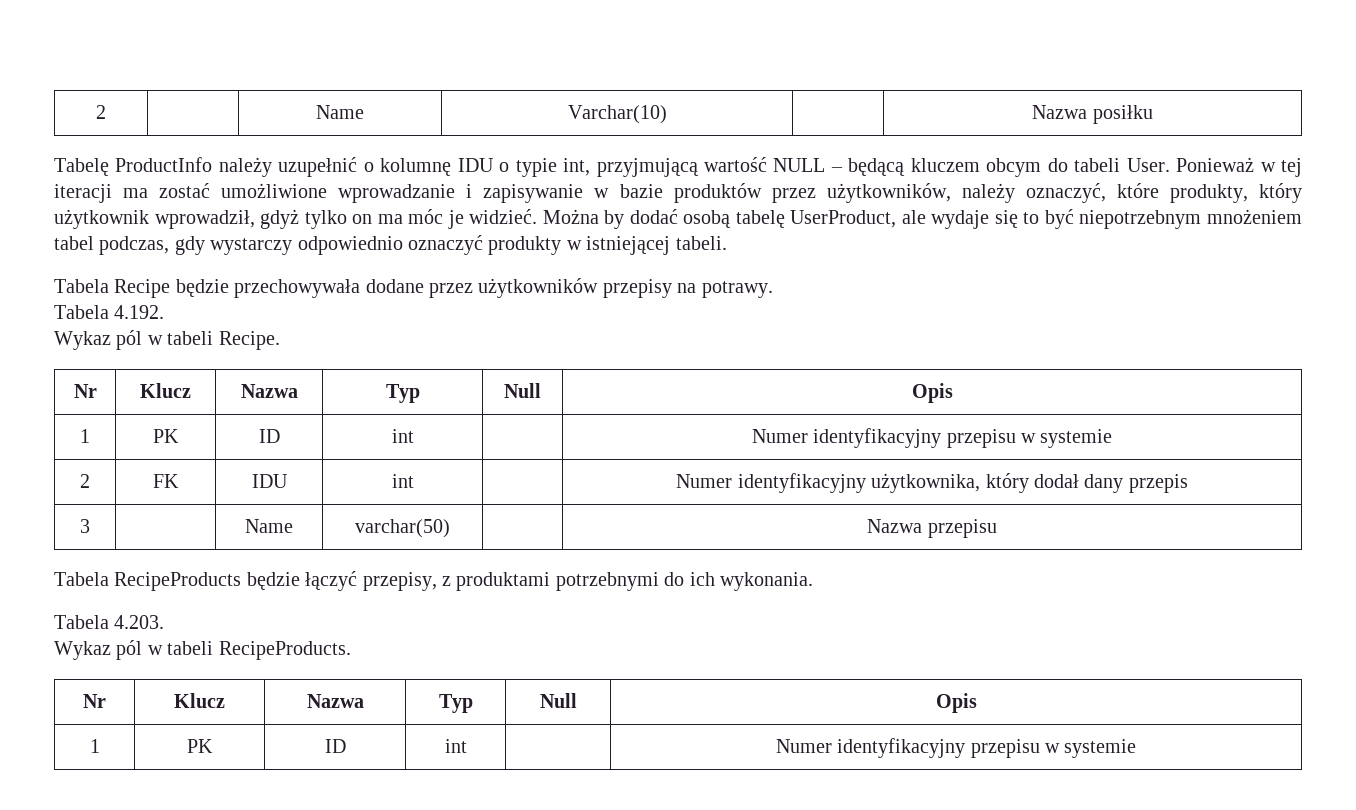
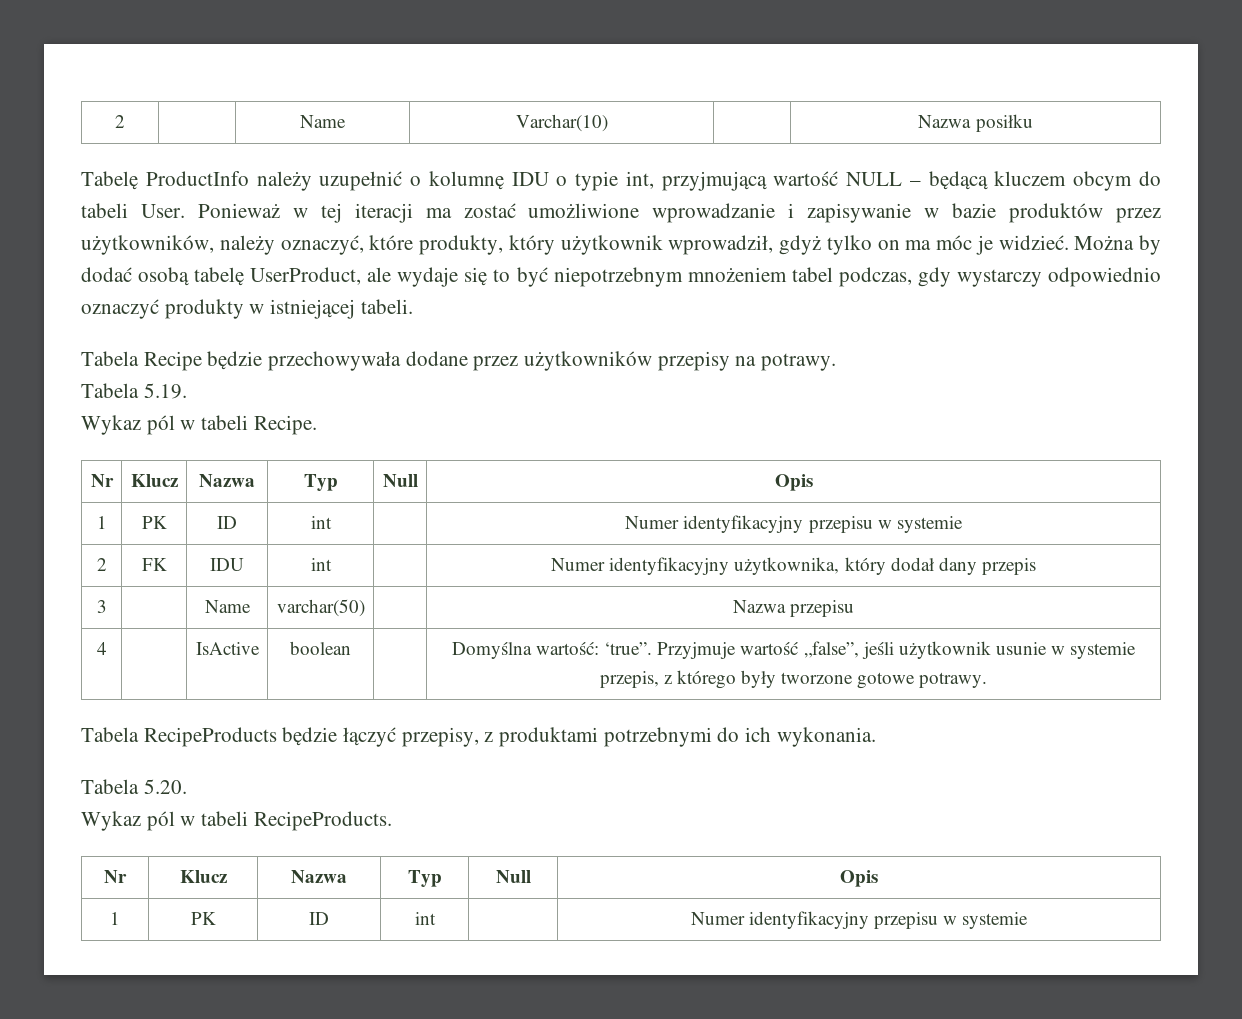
[114,305,165,319] 4.192. -> [143,383,187,399] 5.19.
(997, 528) none -> [96,642,107,655] [195,642,260,655] [290,641,351,655] [451,641,1137,659] [599,670,988,689] // 4 | | IsActive | boolean | | Domyślna wartość: ‘true”. Przyjmuje wartość „false”, jeśli użytkownik usunie w systemie przepis, z którego były tworzone gotowe potrawy.
[114,615,165,629] 4.203. -> [143,779,187,794] 5.20.

